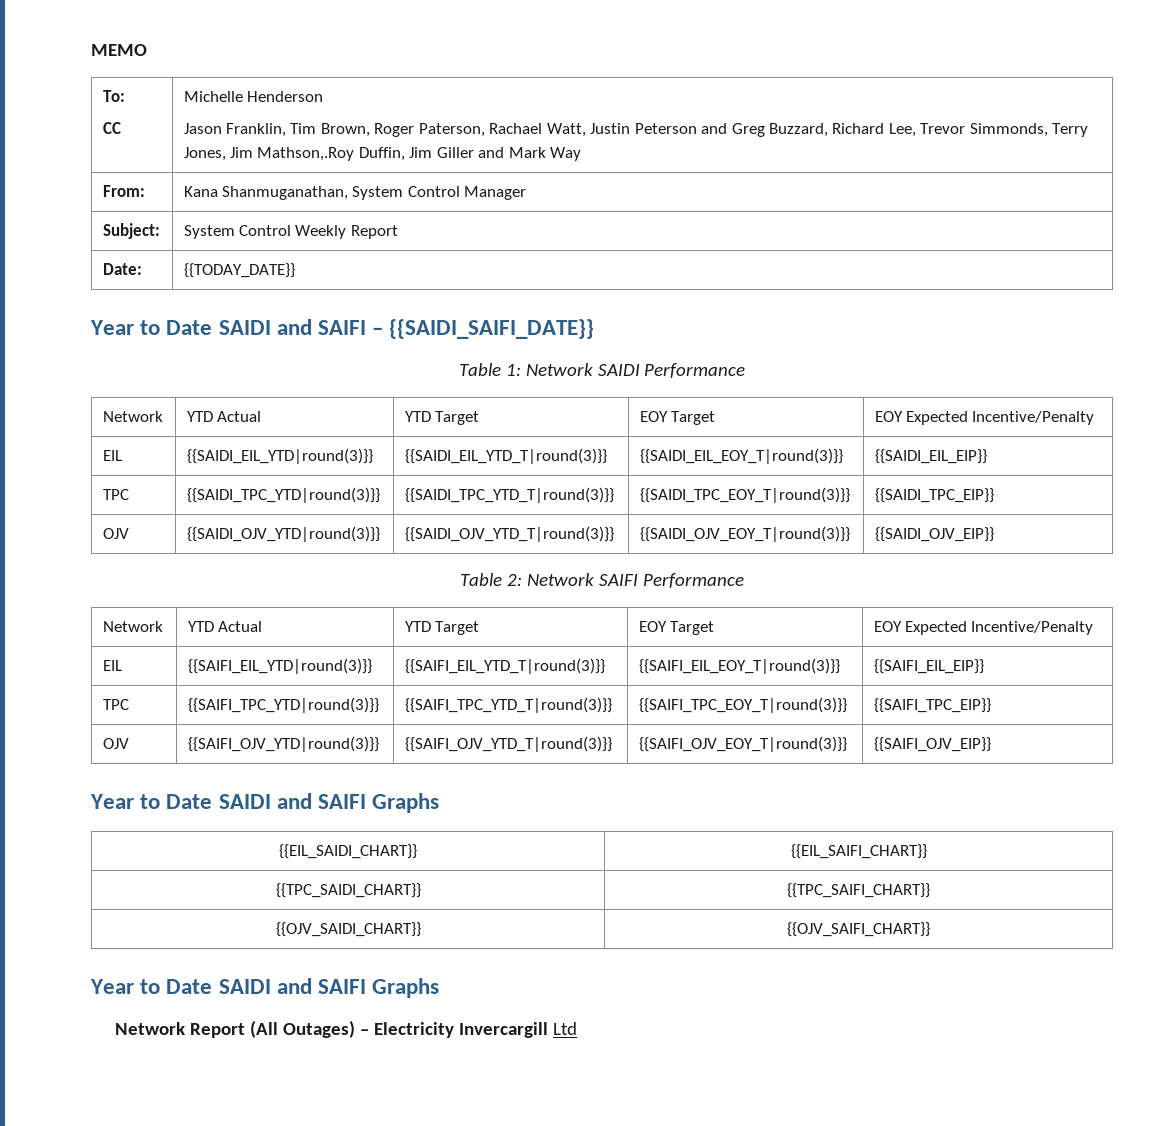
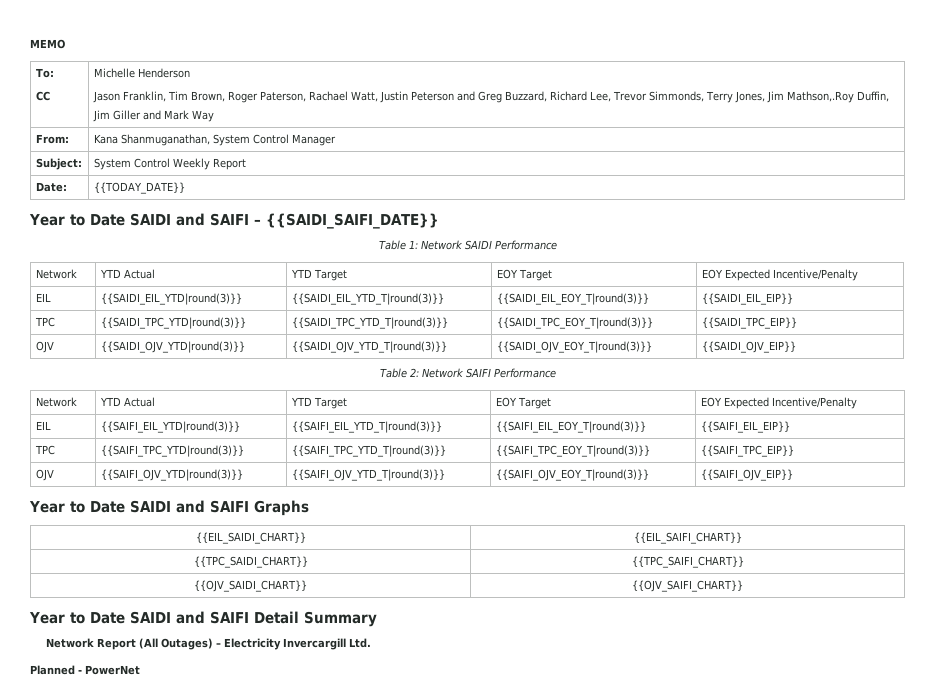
[372,978,440,998] Graphs -> [253,611,377,627] Detail Summary
[553,1022,578,1035] Ltd -> [349,638,372,648] [30,665,140,675] Ltd. // Planned - PowerNet

